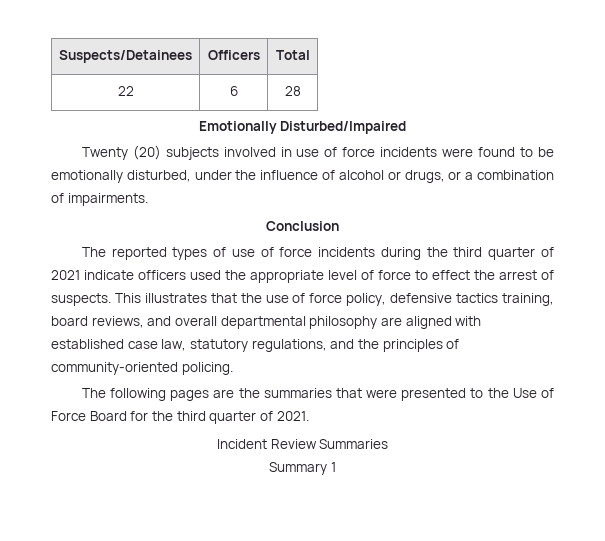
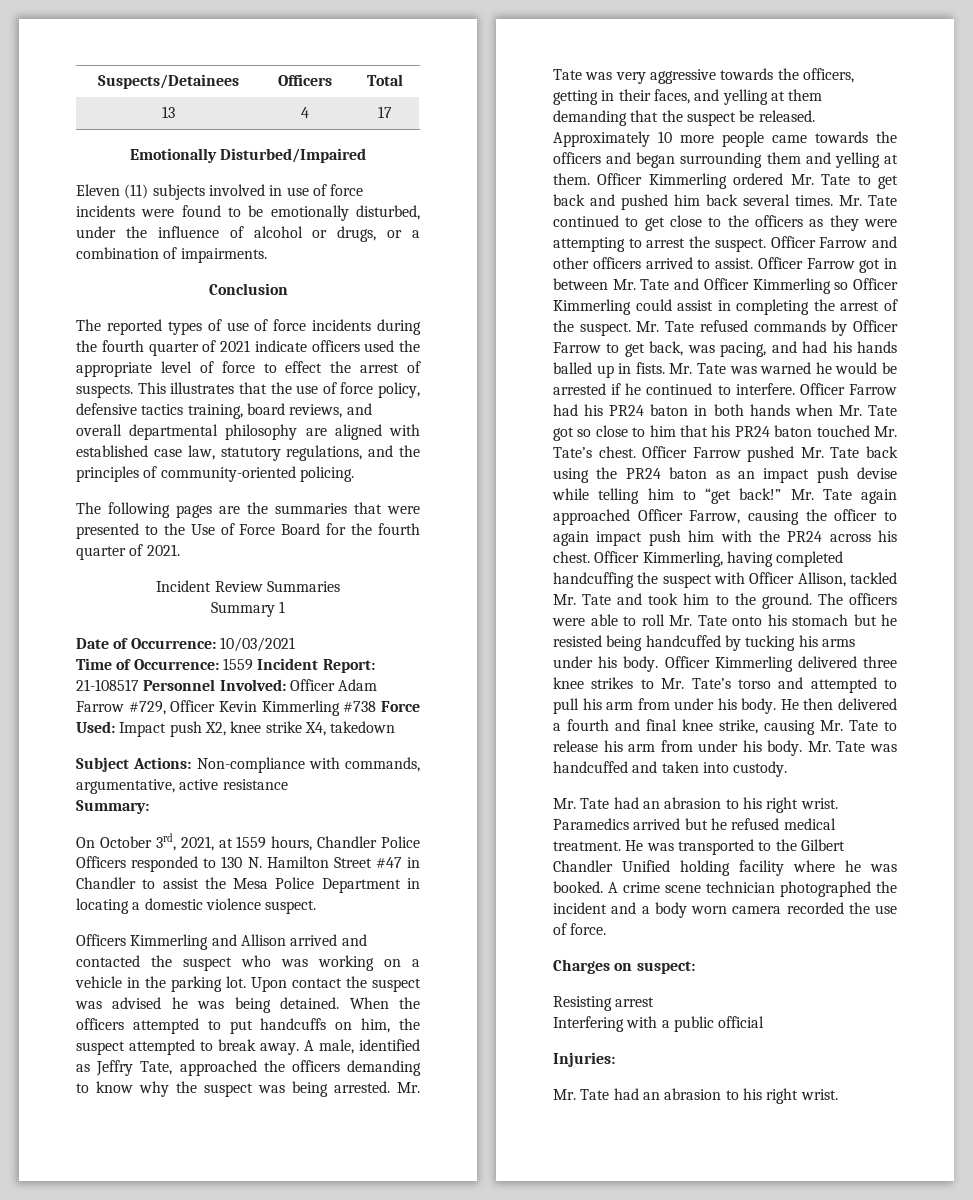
[117,86,134,96] [229,86,238,96] [284,86,301,96] 22 | 6 | 28 -> [162,106,175,118] [301,107,309,118] [377,106,392,118] 13 | 4 | 17
[81,145,161,160] Twenty (20) -> [76,184,149,199] Eleven (11)
[453,247,483,257] third -> [101,340,144,352] fourth
[176,411,206,421] third -> [378,523,420,535] fourth
(336, 467) none -> [76,637,295,652] [76,658,375,673] [76,679,378,691] [76,700,420,716] [76,721,396,737] [76,757,420,773] [76,779,288,794] [76,800,149,814] [76,833,420,851] [76,856,420,872] [76,877,420,893] [76,898,317,914] [76,934,367,950] [76,955,420,971] [75,976,421,992] [75,997,420,1013] [76,1018,420,1034] [76,1039,420,1055] [76,1060,422,1076] [76,1081,420,1097] [553,68,854,84] [553,89,823,105] [553,110,815,126] [553,131,897,147] [553,152,898,168] [553,173,898,189] [553,194,897,210] [553,215,897,231] [553,236,897,252] [553,257,897,273] [553,278,898,294] [553,299,898,315] [553,320,898,336] [553,341,897,357] [553,362,897,378] [553,383,897,395] [553,404,897,416] [553,425,897,441] [553,446,898,462] [553,467,897,483] [552,488,897,504] [553,509,897,525] [553,530,897,546] [553,551,844,567] [553,572,897,588] [553,593,897,609] [552,614,897,626] [553,635,855,651] [553,656,897,672] [553,677,897,693] [553,698,897,714] [553,719,897,735] [553,740,897,756] [553,761,788,777] [553,797,838,813] [553,818,836,830] [553,839,845,855] [553,860,897,876] [553,881,897,897] [553,902,897,918] [553,923,607,935] [553,959,695,974] [553,996,655,1011] [553,1016,765,1032] [553,1052,615,1067] [553,1088,838,1104] // Date of Occurrence: 10/03/2021 // Time of Occurrence: 1559 Incident Report: 21-108517 Personnel Involved: Officer Adam Farrow #729, Officer Kevin Kimmerling #738 Force Used: Impact push X2, knee strike X4, takedown // Subject Actions: Non-compliance with commands, argumentative, active resistance // Summary: // On October 3rd, 2021, at 1559 hours, Chandler Police Officers responded to 130 N. Hamilton Street #47 in Chandler to assist the Mesa Police Department in locating a domestic violence suspect. // Officers Kimmerling and Allison arrived and contacted the suspect who was working on a vehicle in the parking lot. Upon contact the suspect was advised he was being detained. When the officers attempted to put handcuffs on him, the suspect attempted to break away. A male, identified as Jeffry Tate, approached the officers demanding to know why the suspect was being arrested. Mr. Tate was very aggressive towards the officers, getting in their faces, and yelling at them demanding that the suspect be released. Approximately 10 more people came towards the officers and began surrounding them and yelling at them. Officer Kimmerling ordered Mr. Tate to get back and pushed him back several times. Mr. Tate continued to get close to the officers as they were attempting to arrest the suspect. Officer Farrow and other officers arrived to assist. Officer Farrow got in between Mr. Tate and Officer Kimmerling so Officer Kimmerling could assist in completing the arrest of the suspect. Mr. Tate refused commands by Officer Farrow to get back, was pacing, and had his hands balled up in fists. Mr. Tate was warned he would be arrested if he continued to interfere. Officer Farrow had his PR24 baton in both hands when Mr. Tate got so close to him that his PR24 baton touched Mr. Tate’s chest. Officer Farrow pushed Mr. Tate back using the PR24 baton as an impact push devise while telling him to “get back!” Mr. Tate again approached Officer Farrow, causing the officer to again impact push him with the PR24 across his chest. Officer Kimmerling, having completed handcuffing the suspect with Officer Allison, tackled Mr. Tate and took him to the ground. The officers were able to roll Mr. Tate onto his stomach but he resisted being handcuffed by tucking his arms under his body. Officer Kimmerling delivered three knee strikes to Mr. Tate’s torso and attempted to pull his arm from under his body. He then delivered a fourth and final knee strike, causing Mr. Tate to release his arm from under his body. Mr. Tate was handcuffed and taken into custody. // Mr. Tate had an abrasion to his right wrist. Paramedics arrived but he refused medical treatment. He was transported to the Gilbert Chandler Unified holding facility where he was booked. A crime scene technician photographed the incident and a body worn camera recorded the use of force. // Charges on suspect: // Resisting arrest // Interfering with a public official // Injuries: // Mr. Tate had an abrasion to his right wrist.

